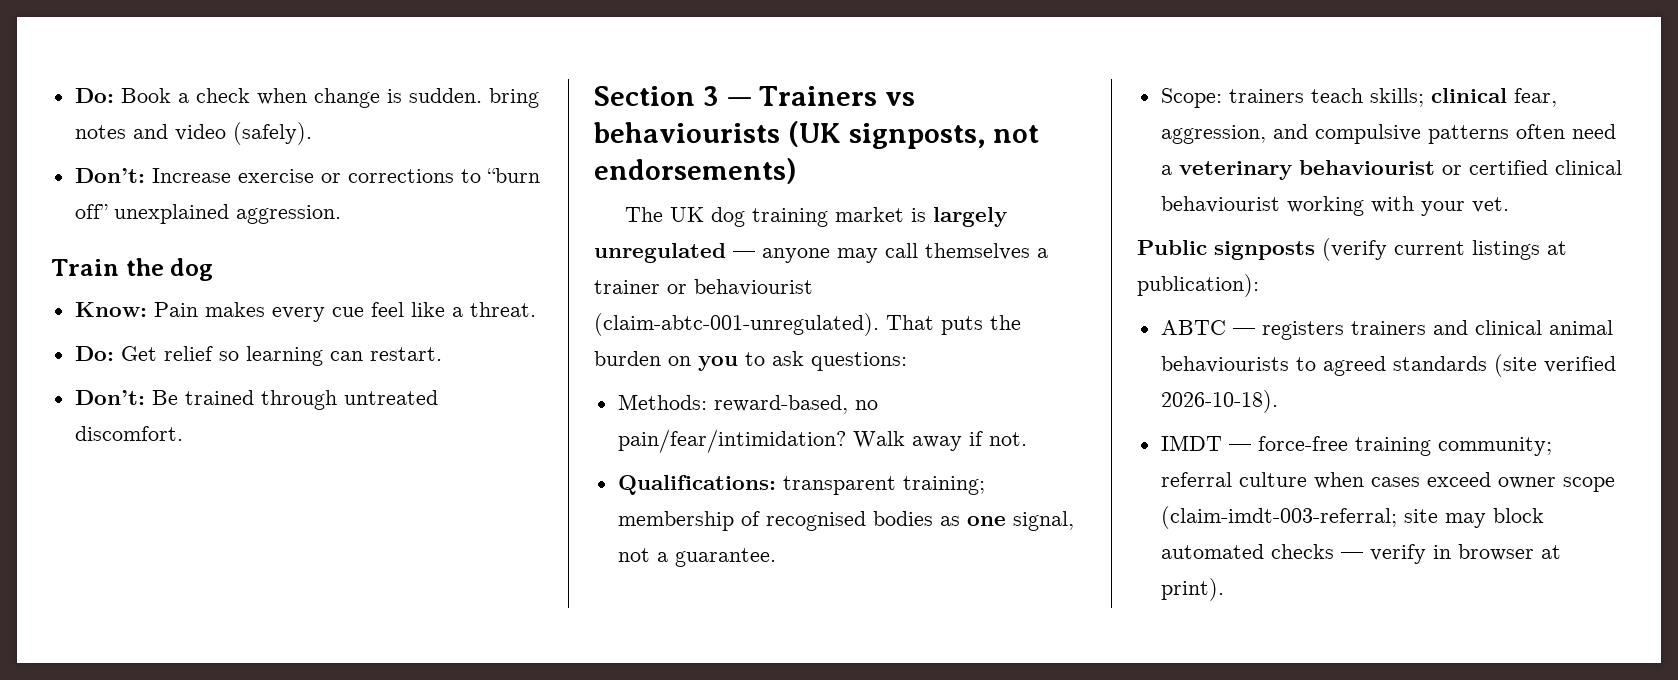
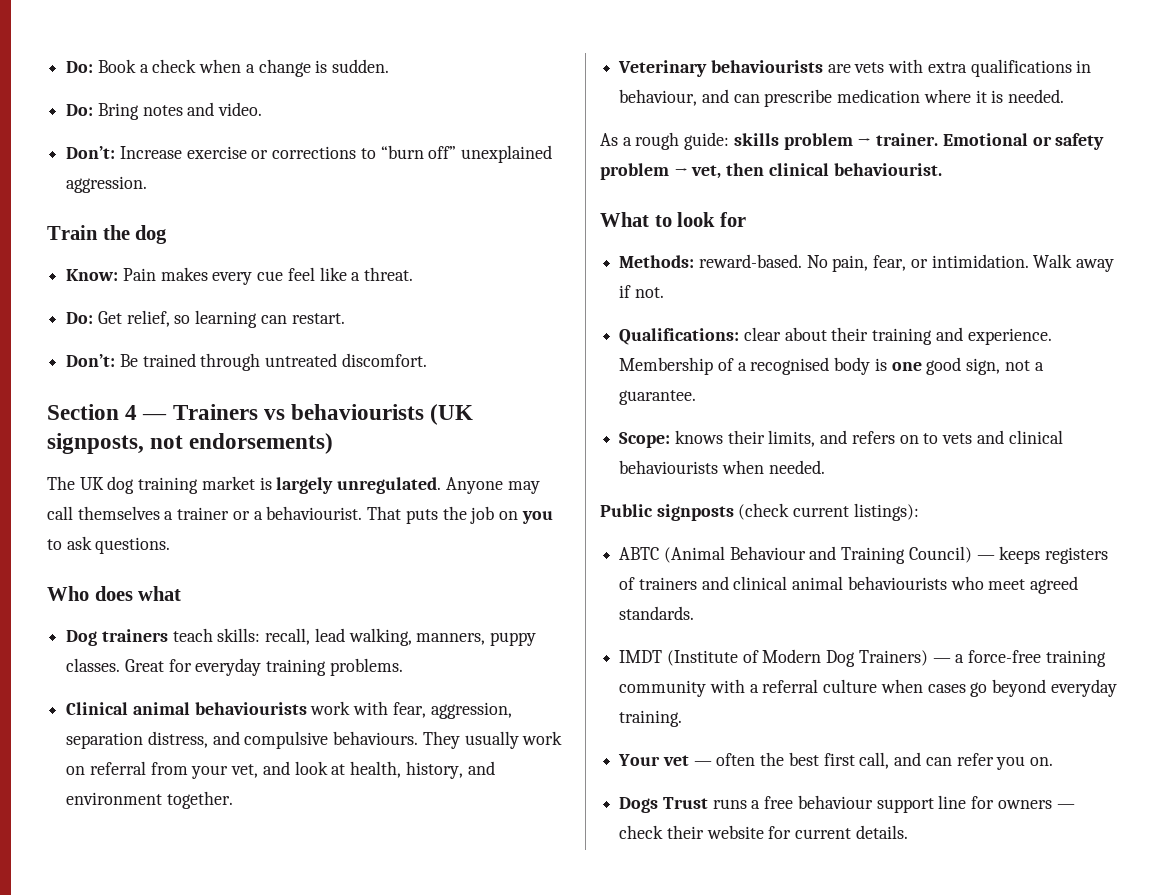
(307, 96) none -> [245,64,255,73] a
[488,88,539,108] [74,122,312,145] bring notes and video (safely). -> [66,102,263,120] // Do: Bring notes and video.
[163,346,213,361] relief -> [126,310,170,327] relief,
[702,86,719,106] 3 -> [125,405,138,420] 4
[594,243,830,263] unregulated — anyone -> [337,477,503,494] unregulated. Anyone
[694,279,813,296] [594,313,879,336] behaviourist (claim-abtc-001-unregulated). -> [253,506,363,520] a behaviourist.
[594,351,661,366] burden -> [470,506,495,524] job
[811,352,907,371] [617,394,878,414] [617,429,846,453] questions: // Methods: reward-based, no pain/fear/intimidation? -> [95,537,171,554] [47,586,182,601] [66,628,537,646] [66,658,403,676] [66,701,512,719] [66,731,563,749] [66,761,495,779] [66,791,233,809] [618,59,1092,77] [619,89,1065,107] [600,132,1105,150] [600,163,942,180] [600,212,746,227] [619,254,1029,272] questions. // Who does what // Dog trainers teach skills: recall, lead walking, manners, puppy classes. Great for everyday training problems. // Clinical animal behaviourists work with fear, aggression, separation distress, and compulsive behaviours. They usually work on referral from your vet, and look at health, history, and environment together. // Veterinary behaviourists are vets with extra qualifications in behaviour, and can prescribe medication where it is needed. // As a rough guide: skills problem → trainer. Emotional or safety problem → vet, then clinical behaviourist. // What to look for // Methods: reward-based. No pain, fear, or intimidation.
[782,476,985,495] [617,511,1074,531] [617,548,776,567] [1160,88,1557,108] [1160,124,1616,144] [1160,160,1622,180] [1160,196,1509,216] [1137,238,1567,261] [1137,274,1259,297] [1160,320,1344,340] transparent training; membership of recognised bodies as one signal, not a guarantee. // Scope: trainers teach skills; clinical fear, aggression, and compulsive patterns often need a veterinary behaviourist or certified clinical behaviourist working with your vet. // Public signposts (verify current listings at publication): // ABTC — registers -> [743,327,1052,345] [619,357,1044,375] [619,390,697,405] [619,430,1063,448] [619,460,825,474] [600,503,919,521] [619,546,1109,564] [619,577,636,590] clear about their training and experience. Membership of a recognised body is one good sign, not a guarantee. // Scope: knows their limits, and refers on to vets and clinical behaviourists when needed. // Public signposts (check current listings): // ABTC (Animal Behaviour and Training Council) — keeps registers of
[1295,354,1616,377] [1160,390,1278,413] [1160,435,1552,456] [1160,472,1615,492] [1160,506,1544,529] [1160,544,1561,564] [1160,578,1224,601] to agreed standards (site verified 2026-10-18). // IMDT — force-free training community; referral culture when cases exceed owner scope (claim-imdt-003-referral; site may block automated checks — verify in browser at print). -> [950,576,1079,594] [619,606,695,620] [619,649,1106,667] [619,679,1117,697] [619,710,683,727] [618,752,1053,770] [619,795,1075,813] [619,825,908,839] who meet agreed standards. // IMDT (Institute of Modern Dog Trainers) — a force-free training community with a referral culture when cases go beyond everyday training. // Your vet — often the best first call, and can refer you on. // Dogs Trust runs a free behaviour support line for owners — check their website for current details.

